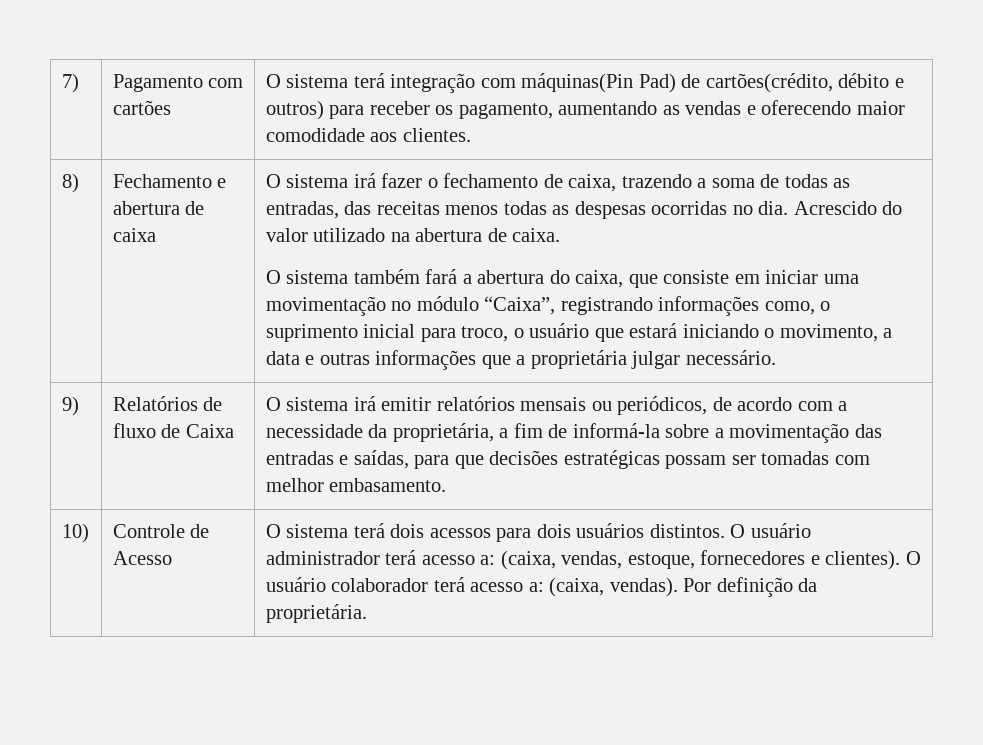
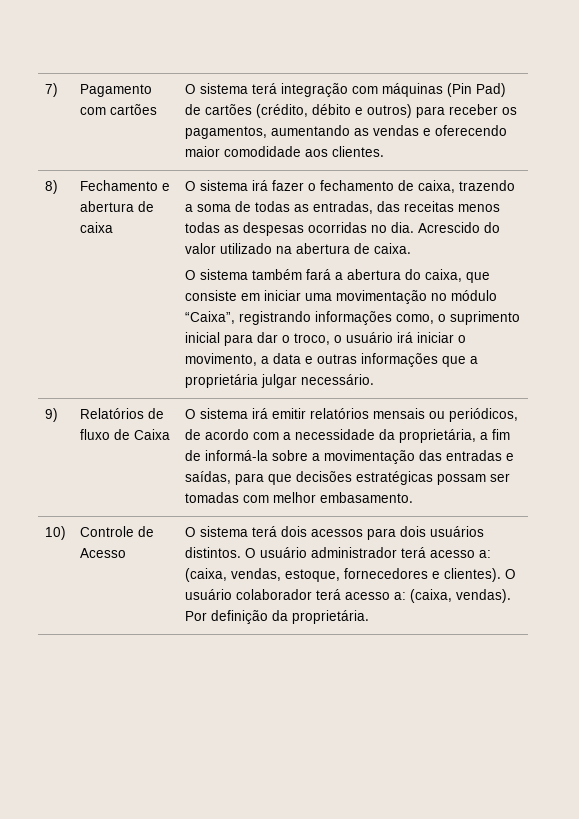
[521,73,833,93] máquinas(Pin Pad) de cartões(crédito, -> [381,83,506,97] [184,104,308,118] máquinas (Pin Pad) de cartões (crédito,
[458,103,553,119] pagamento, -> [184,126,267,139] pagamentos,
(456, 335) none -> [256,332,290,343] dar o
[594,323,759,342] que estará iniciando -> [396,332,454,343] irá iniciar

